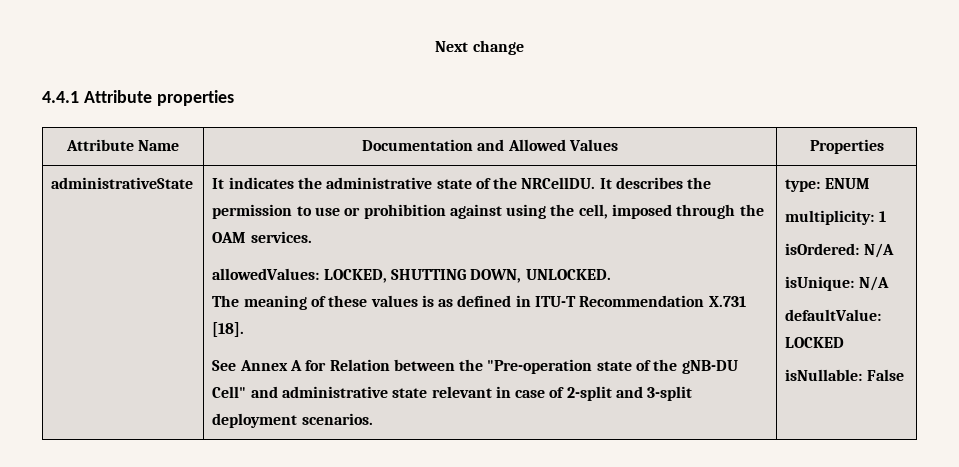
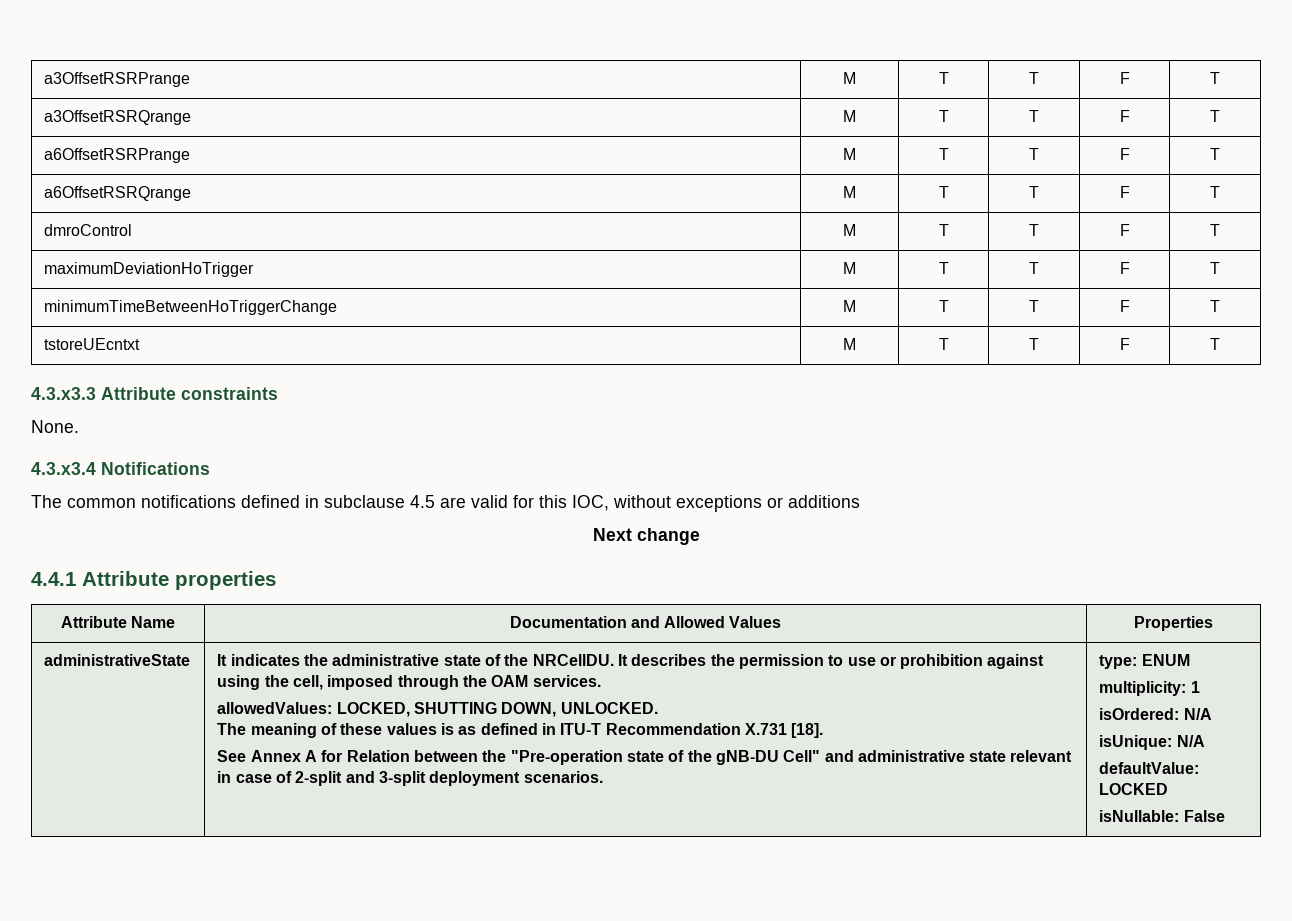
(435, 46) none -> [44,72,191,87] [843,72,856,84] [938,72,949,84] [1029,72,1039,84] [1119,72,1130,84] [1210,72,1220,84] [44,110,192,125] [843,110,856,122] [938,110,949,122] [1029,110,1039,122] [1119,110,1130,122] [1210,110,1220,122] [44,148,191,163] [843,148,856,160] [938,148,949,160] [1029,148,1039,160] [1119,148,1130,160] [1210,148,1220,160] [44,186,192,201] [843,186,856,198] [938,186,949,198] [1029,186,1039,198] [1119,186,1130,198] [1210,186,1220,198] [44,224,133,236] [843,224,856,236] [938,224,949,236] [1029,224,1039,236] [1119,224,1130,236] [1210,224,1220,236] [44,262,255,277] [843,262,856,274] [938,262,949,274] [1029,262,1039,274] [1119,262,1130,274] [1210,262,1220,274] [44,300,338,315] [843,300,856,312] [938,300,949,312] [1029,300,1039,312] [1119,300,1130,312] [1210,300,1220,312] [44,338,141,350] [843,338,856,350] [938,338,949,350] [1029,338,1039,350] [1119,338,1130,350] [1210,338,1220,350] [31,387,278,400] [31,420,79,433] [31,462,210,475] [31,495,860,512] a3OffsetRSRPrange | M | T | T | F | T // a3OffsetRSRQrange | M | T | T | F | T // a6OffsetRSRPrange | M | T | T | F | T // a6OffsetRSRQrange | M | T | T | F | T // dmroControl | M | T | T | F | T // maximumDeviationHoTrigger | M | T | T | F | T // minimumTimeBetweenHoTriggerChange | M | T | T | F | T // tstoreUEcntxt | M | T | T | F | T // 4.3.x3.3 Attribute constraints // None. // 4.3.x3.4 Notifications // The common notifications defined in subclause 4.5 are valid for this IOC, without exceptions or additions //

